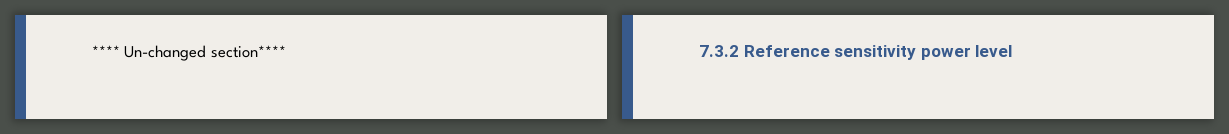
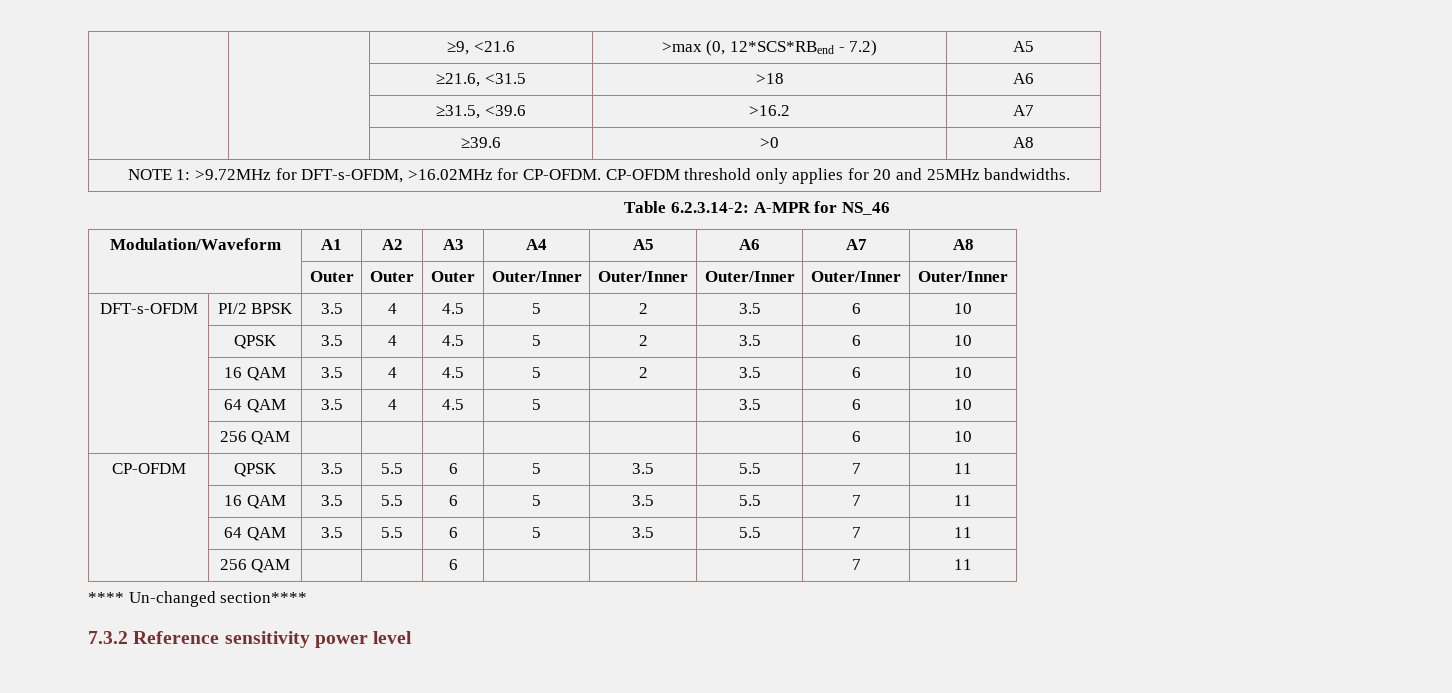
(92, 51) none -> [447,41,515,55] [661,40,878,56] [1013,41,1034,52] [436,73,526,87] [755,73,784,84] [1013,73,1034,84] [436,105,526,119] [749,105,790,116] [1013,105,1034,116] [461,137,501,148] [760,137,779,148] [1013,137,1034,148] [127,168,1071,184] [624,201,890,215] [109,238,281,250] [321,239,342,250] [381,239,403,250] [442,239,464,250] [526,239,547,250] [632,239,654,250] [739,239,760,250] [845,239,867,250] [952,239,974,250] [309,271,354,282] [370,271,414,282] [431,271,475,282] [491,271,582,282] [598,271,688,282] [704,271,795,282] [811,271,901,282] [918,271,1008,282] [99,303,198,314] [217,303,294,314] [320,303,343,314] [387,303,397,314] [442,303,464,314] [532,303,541,314] [638,303,648,314] [738,303,761,314] [851,303,861,314] [954,303,972,314] [234,335,277,349] [320,335,343,346] [387,335,397,346] [442,335,464,346] [532,335,541,346] [638,335,648,346] [738,335,761,346] [851,335,861,346] [954,335,972,346] [224,367,286,381] [320,367,343,378] [387,367,397,378] [442,367,464,378] [532,367,541,378] [638,367,648,378] [738,367,761,378] [851,367,861,378] [954,367,972,378] [224,399,286,413] [320,399,343,410] [387,399,397,410] [442,399,464,410] [532,399,541,410] [738,399,761,410] [851,399,861,410] [954,399,972,410] [219,431,291,445] [851,431,861,442] [954,431,972,442] [111,463,186,474] [234,463,277,477] [320,463,343,474] [381,463,403,474] [448,463,458,474] [532,463,541,474] [632,463,654,474] [738,463,761,474] [851,463,861,474] [954,463,972,474] [224,495,286,509] [320,495,343,506] [381,495,403,506] [448,495,458,506] [532,495,541,506] [632,495,654,506] [738,495,761,506] [851,495,861,506] [954,495,972,506] [224,527,286,541] [320,527,343,538] [381,527,403,538] [448,527,458,538] [532,527,541,538] [632,527,654,538] [738,527,761,538] [851,527,861,538] [954,527,972,538] [219,559,291,573] [448,559,458,570] [851,559,861,570] [954,559,972,570] | | ≥9, <21.6 | >max (0, 12*SCS*RBend - 7.2) | A5 // | | ≥21.6, <31.5 | >18 | A6 // | | ≥31.5, <39.6 | >16.2 | A7 // | | ≥39.6 | >0 | A8 // NOTE 1: >9.72MHz for DFT-s-OFDM, >16.02MHz for CP-OFDM. CP-OFDM threshold only applies for 20 and 25MHz bandwidths. // Table 6.2.3.14-2: A-MPR for NS_46 // Modulation/Waveform | A1 | A2 | A3 | A4 | A5 | A6 | A7 | A8 // | Outer | Outer | Outer | Outer/Inner | Outer/Inner | Outer/Inner | Outer/Inner | Outer/Inner // DFT-s-OFDM | PI/2 BPSK | 3.5 | 4 | 4.5 | 5 | 2 | 3.5 | 6 | 10 // | QPSK | 3.5 | 4 | 4.5 | 5 | 2 | 3.5 | 6 | 10 // | 16 QAM | 3.5 | 4 | 4.5 | 5 | 2 | 3.5 | 6 | 10 // | 64 QAM | 3.5 | 4 | 4.5 | 5 | | 3.5 | 6 | 10 // | 256 QAM | | | | | | | 6 | 10 // CP-OFDM | QPSK | 3.5 | 5.5 | 6 | 5 | 3.5 | 5.5 | 7 | 11 // | 16 QAM | 3.5 | 5.5 | 6 | 5 | 3.5 | 5.5 | 7 | 11 // | 64 QAM | 3.5 | 5.5 | 6 | 5 | 3.5 | 5.5 | 7 | 11 // | 256 QAM | | | 6 | | | | 7 | 11 //

